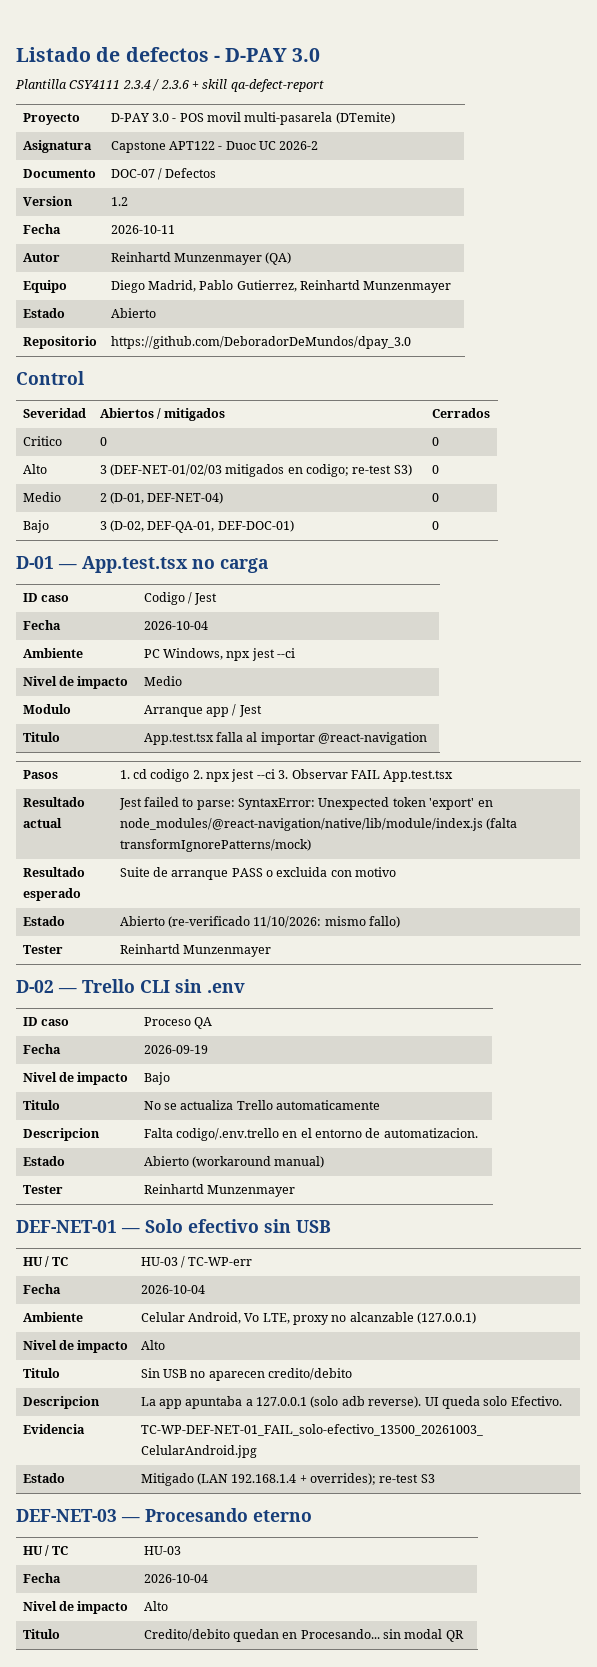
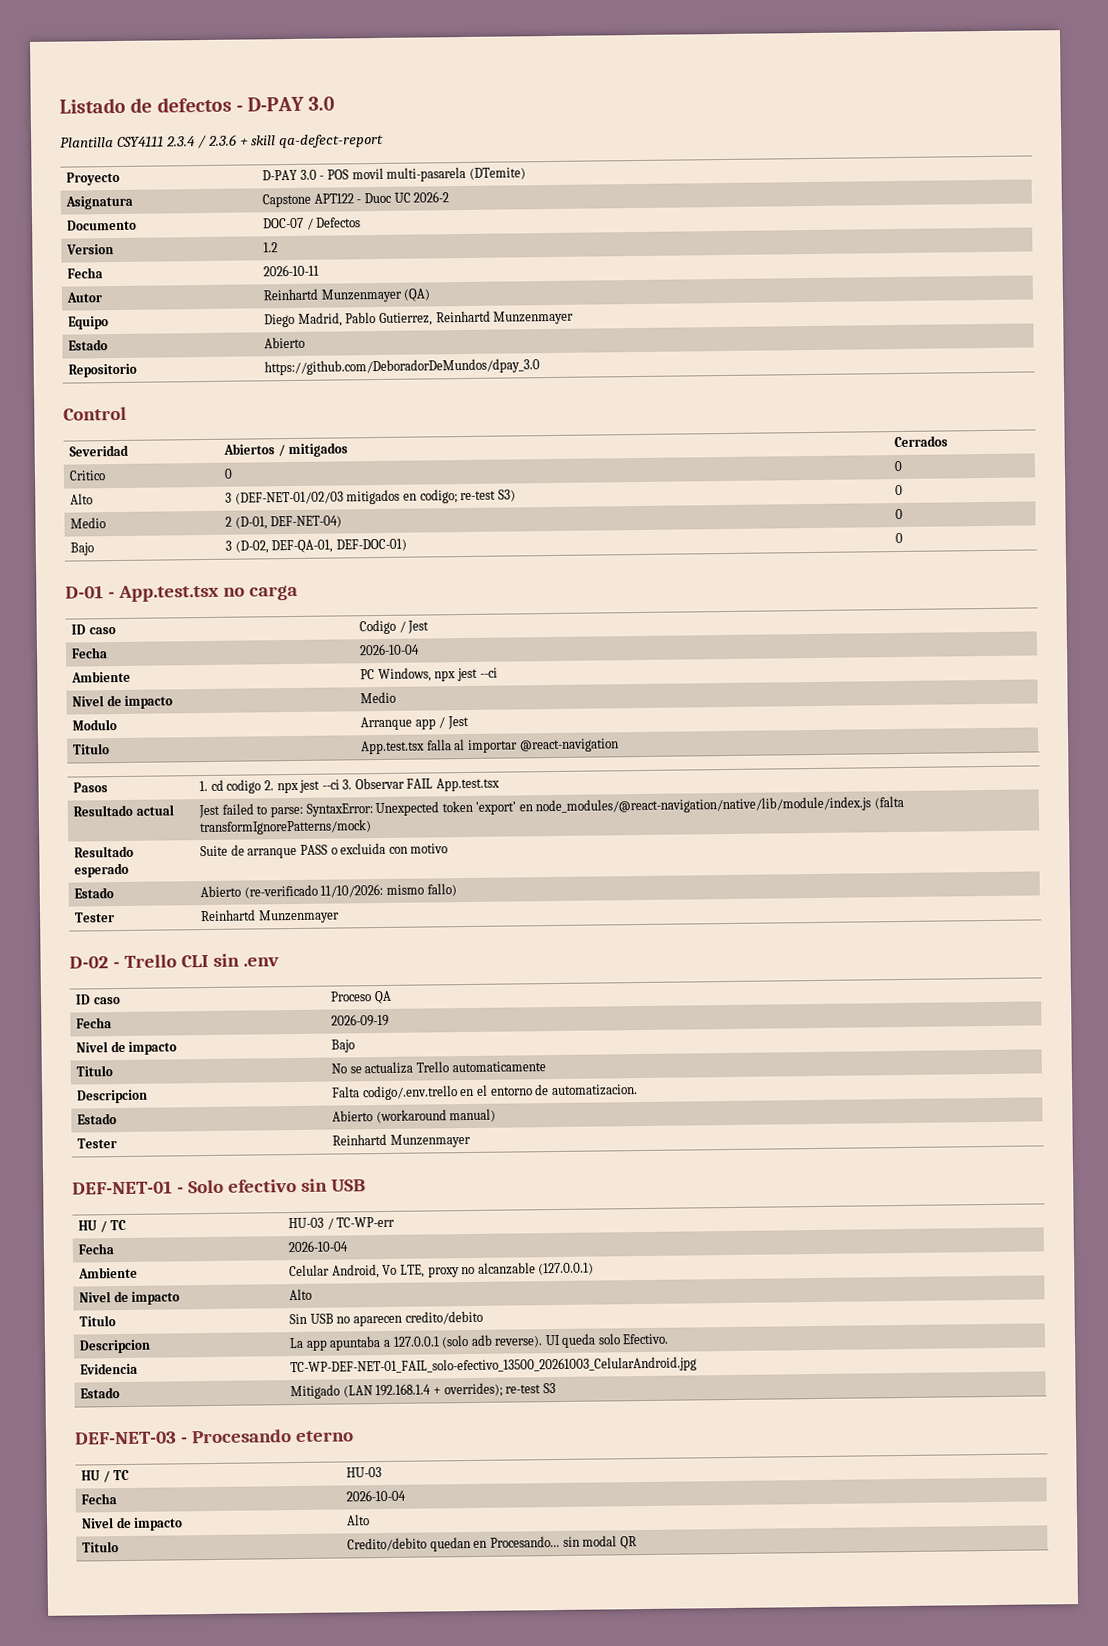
[58,564,77,569] — -> [107,592,115,599] -
[58,988,77,993] — -> [112,962,120,969] -
[121,1228,140,1233] — -> [176,1187,184,1194] -
[121,1517,140,1522] — -> [180,1437,188,1444] -

